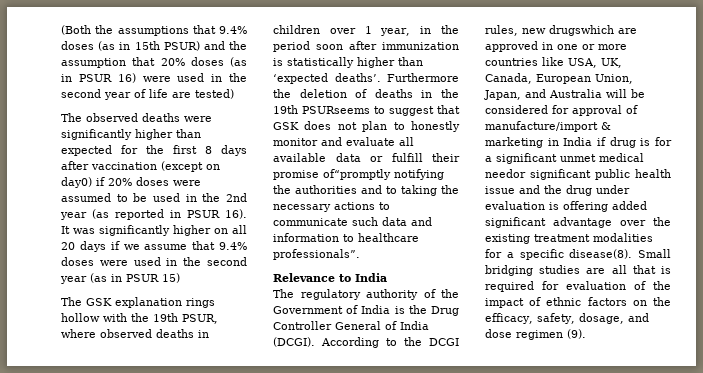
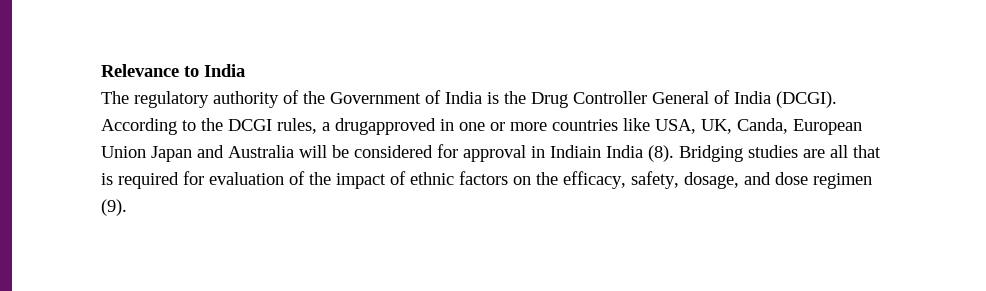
[61,25,247,36] [61,41,247,51] [61,57,247,68] [61,73,247,83] [61,89,234,100] [61,113,212,122] [61,129,201,140] [61,145,247,156] [61,161,220,172] [61,177,201,188] [61,193,247,202] [60,209,247,220] [61,225,247,236] [61,241,247,252] [61,257,247,266] [60,273,180,284] [61,297,215,308] [61,313,218,324] [61,329,209,338] [273,25,459,36] [273,41,459,52] [273,57,423,68] [273,73,459,84] [273,89,459,98] [273,105,460,116] [273,121,460,132] [273,137,414,146] [273,153,460,162] [273,169,444,180] [273,185,459,196] [273,202,390,212] [273,217,432,226] [273,233,419,242] [273,249,360,260] (Both the assumptions that 9.4% doses (as in 15th PSUR) and the assumption that 20% doses (as in PSUR 16) were used in the second year of life are tested) // The observed deaths were significantly higher than expected for the first 8 days after vaccination (except on day0) if 20% doses were assumed to be used in the 2nd year (as reported in PSUR 16). It was significantly higher on all 20 days if we assume that 9.4% doses were used in the second year (as in PSUR 15) // The GSK explanation rings hollow with the 19th PSUR, where observed deaths in children over 1 year, in the period soon after immunization is statistically higher than ‘expected deaths’. Furthermore the deletion of deaths in the 19th PSURseems to suggest that GSK does not plan to honestly monitor and evaluate all available data or fulfill their promise of“promptly notifying the authorities and to taking the necessary actions to communicate such data and information to healthcare professionals”. // -> (101, 70) none
[522,25,637,36] [485,41,538,52] new drugswhich are approved -> [322,118,436,135] a drugapproved
[485,73,633,84] [484,90,521,100] Canada, European Union, Japan, -> [737,118,862,135] [101,146,192,162] Canda, European Union Japan
[626,105,638,114] [485,121,611,132] [485,137,672,148] [485,153,644,164] [485,169,671,180] [485,185,630,196] [485,201,647,212] [485,217,671,228] [485,233,653,244] [485,249,671,260] [485,265,533,276] of manufacture/import & marketing in India if drug is for a significant unmet medical needor significant public health issue and the drug under evaluation is offering added significant advantage over the existing treatment modalities for a specific disease(8). Small bridging -> [531,145,743,162] in Indiain India (8). Bridging

